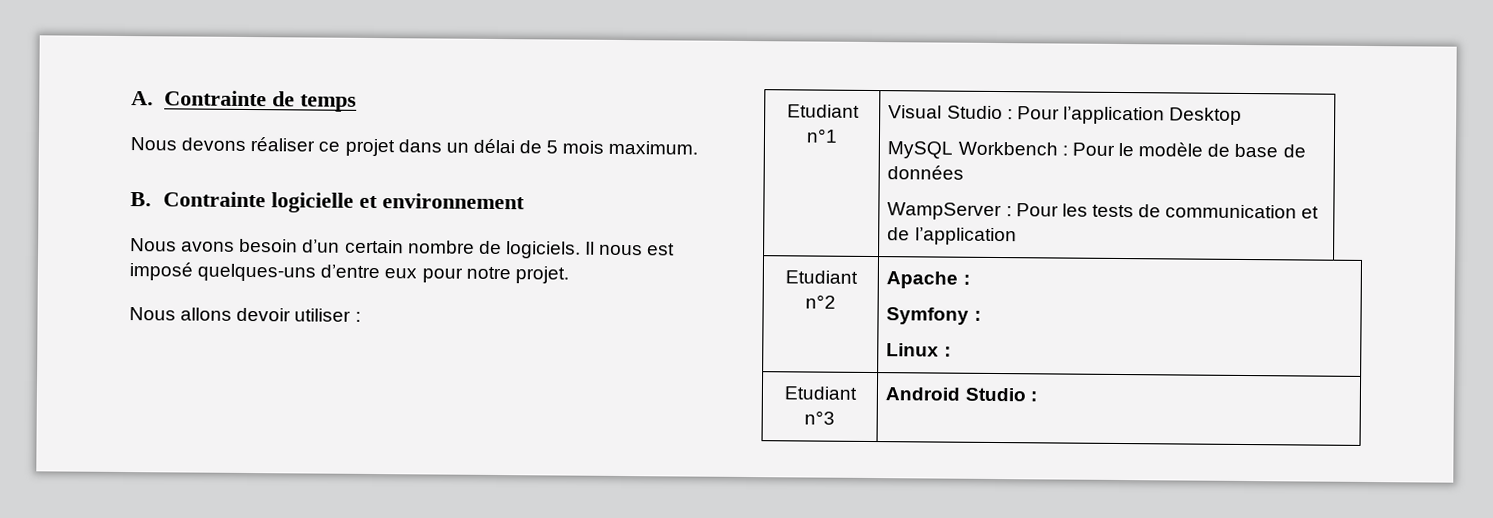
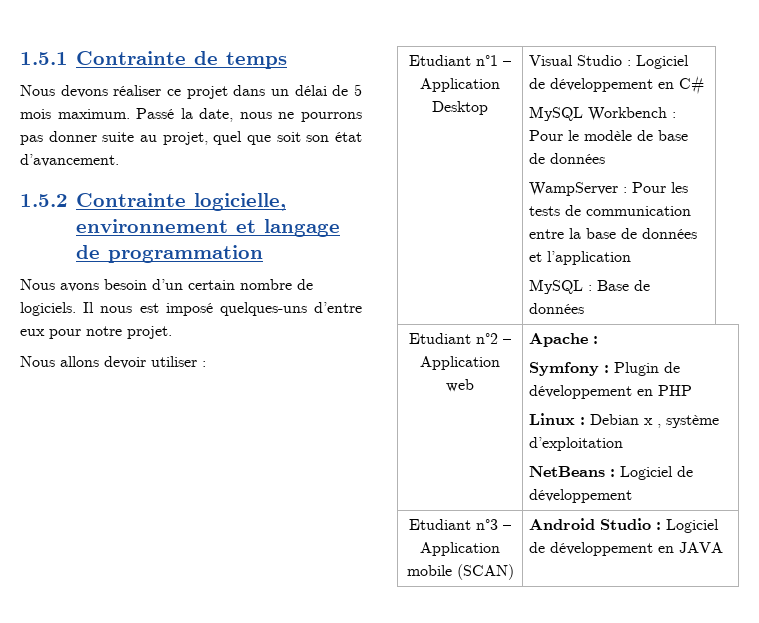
[131,91,154,106] A. -> [20,52,68,65] 1.5.1
[130,191,526,213] // B. Contrainte logicielle et environnement -> [136,108,362,122] [20,131,362,145] [20,154,119,167] [20,193,286,211] [76,219,340,237] [76,245,263,263] Passé la date, nous ne pourrons pas donner suite au projet, quel que soit son état d’avancement. // 1.5.2 Contrainte logicielle, environnement et langage de programmation
(838, 135) none -> [503,61,511,66] [420,78,500,92] [432,101,488,115] – Application Desktop
[1016,106,1243,125] Pour l’application Desktop -> [636,55,690,69] [529,75,705,95] Logiciel de développement en C#
[1301,206,1320,219] [887,227,1017,246] et de l’application -> [529,228,698,239] [529,251,632,265] [529,279,651,294] [529,303,585,314] entre la base de données et l’application // MySQL : Base de données
(836, 301) none -> [503,339,511,344] [420,356,500,370] [446,379,474,392] – Application web
[886,343,951,357] [783,386,857,400] [804,410,835,425] [885,387,1037,402] // Linux : // Etudiant n°3 | Android Studio : -> [614,362,681,376] [529,385,693,399] [529,413,720,428] [529,437,624,451] [529,466,694,480] [529,489,633,503] [409,519,511,530] [420,542,500,556] [406,564,514,580] [529,518,720,533] [529,542,724,556] Plugin de développement en PHP // Linux : Debian x , système d’exploitation // NetBeans : Logiciel de développement // Etudiant n°3 – Application mobile (SCAN) | Android Studio : Logiciel de développement en JAVA

